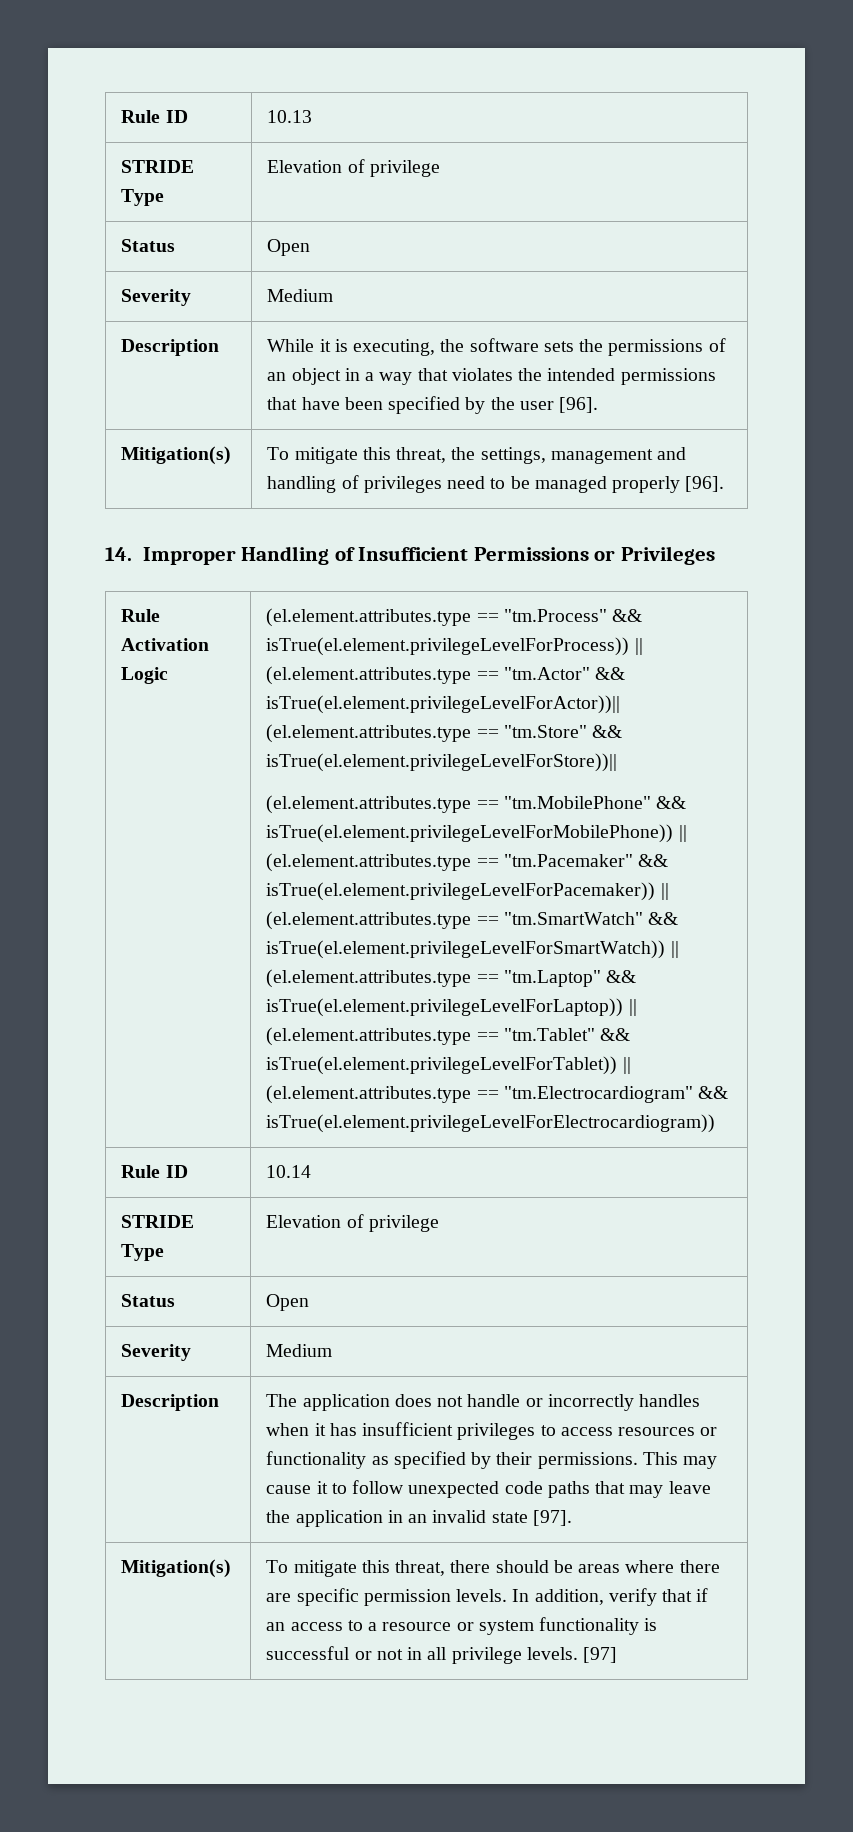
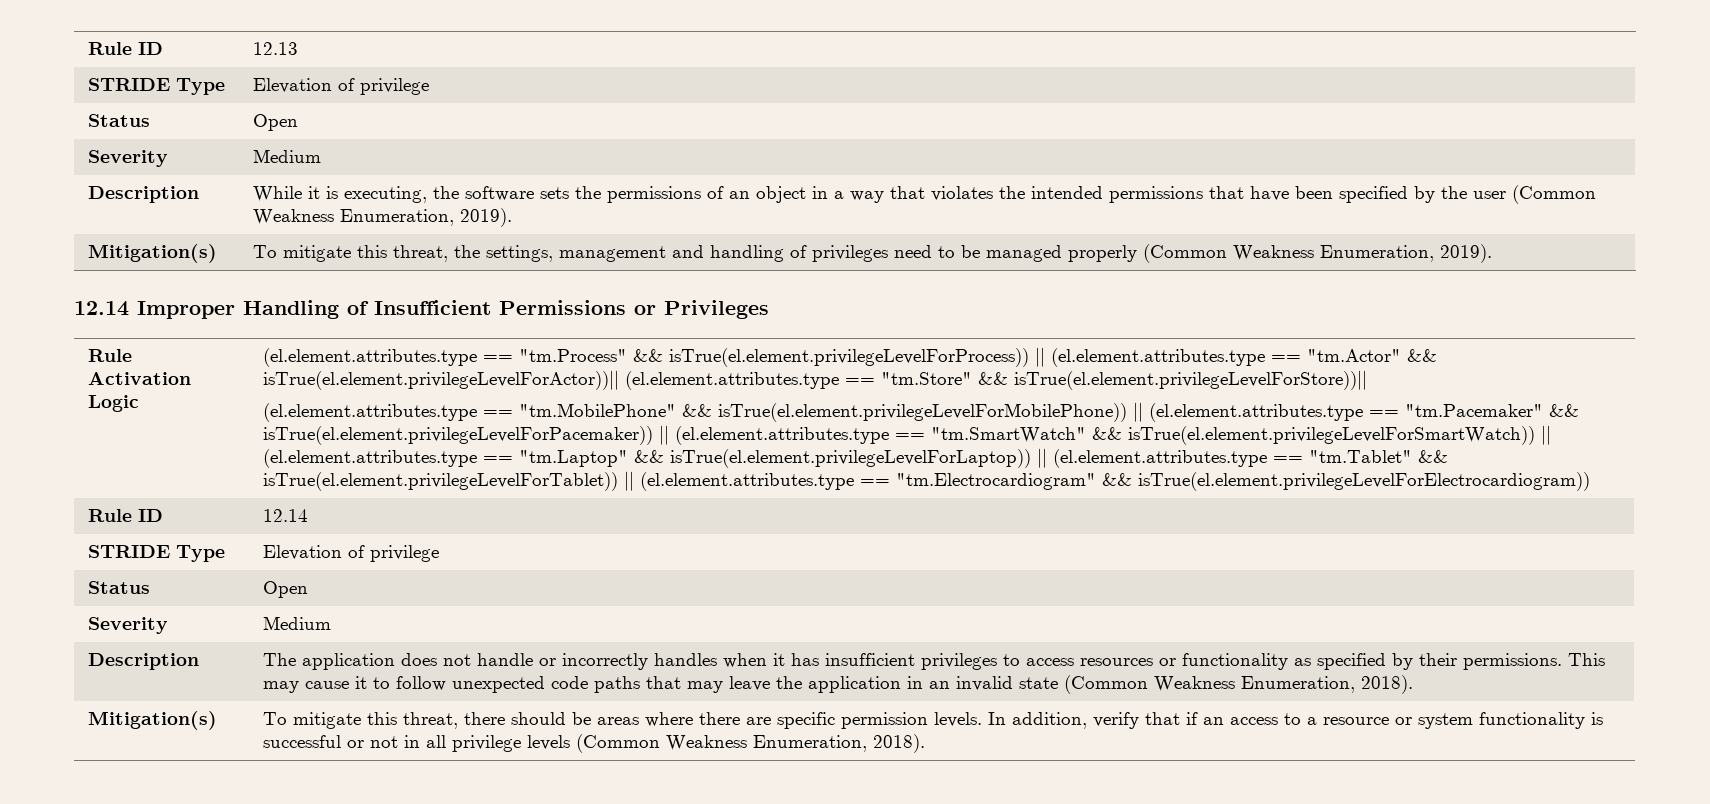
[121,110,188,123] [267,110,313,123] Rule ID | 10.13 -> [88,42,164,55] [253,42,299,55] Rule ID | 12.13
[559,397,599,413] [96]. -> [1512,185,1597,204] [253,208,513,227] (Common Weakness Enumeration, 2019).
[685,476,725,492] [105,547,132,561] [96]. // 14. -> [1143,244,1493,263] [74,301,129,316] (Common Weakness Enumeration, 2019). // 12.14
[266,1165,312,1178] 10.14 -> [263,509,309,522] 12.14
[532,1510,572,1526] [97]. -> [1064,675,1414,694] (Common Weakness Enumeration, 2018).
[526,1647,618,1663] levels. [97] -> [527,734,926,753] levels (Common Weakness Enumeration, 2018).

